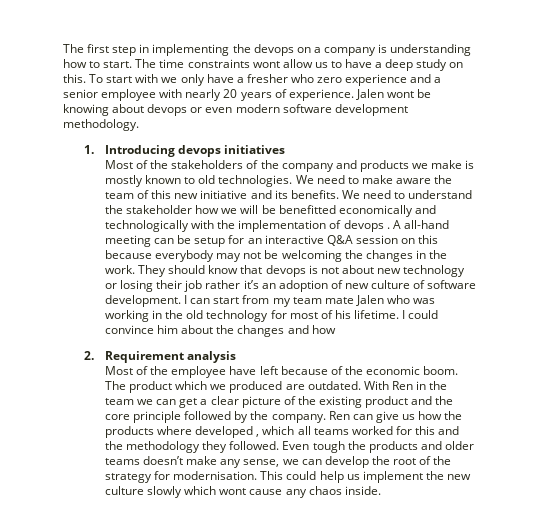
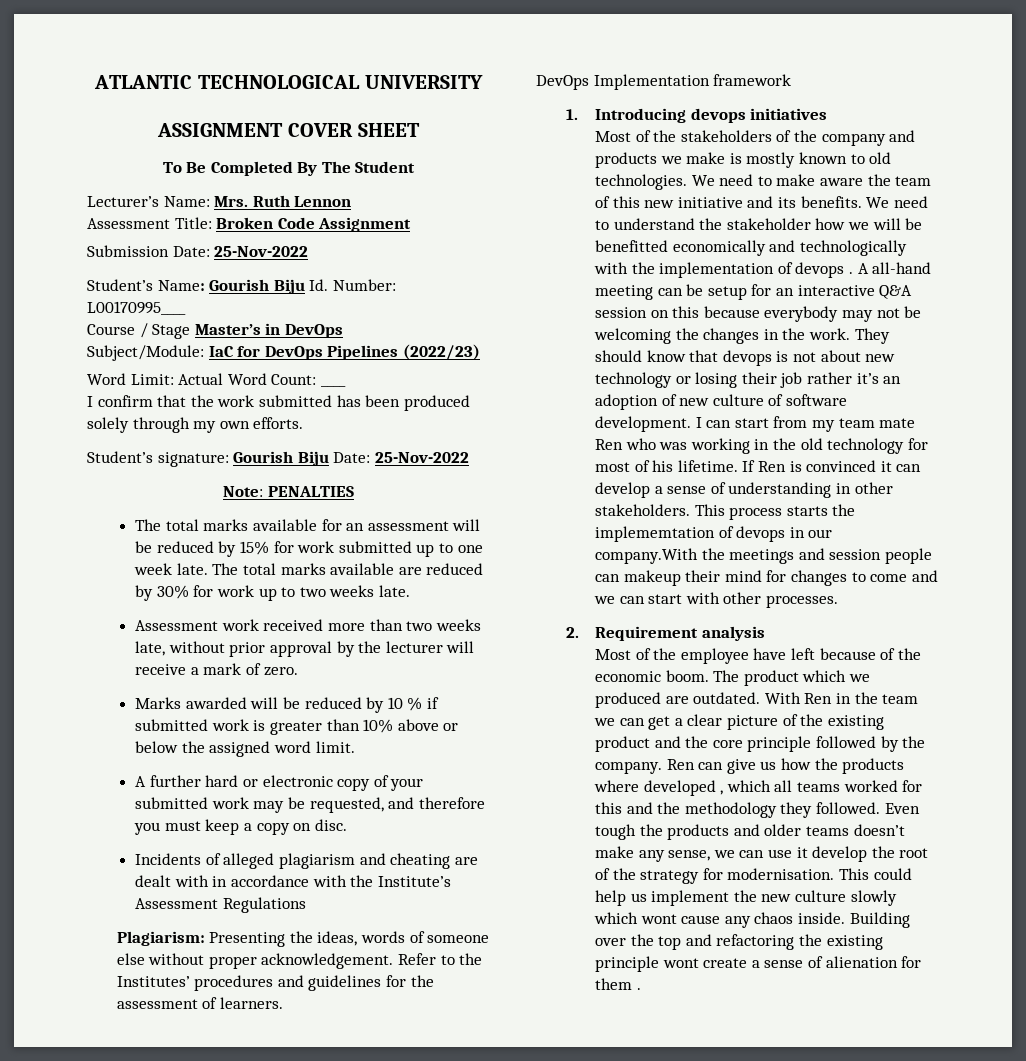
[63,44,472,56] [63,59,464,71] [63,74,442,86] [63,89,432,101] [63,104,408,116] [63,119,139,131] The first step in implementing the devops on a company is understanding how to start. The time constraints wont allow us to have a deep study on this. To start with we only have a fresher who zero experience and a senior employee with nearly 20 years of experience. Jalen wont be knowing about devops or even modern software development methodology. -> [94,75,483,89] [157,123,420,137] [162,161,416,176] [87,195,352,207] [87,217,412,232] [87,245,309,257] [87,279,396,294] [87,301,186,315] [87,323,343,339] [87,344,480,361] [87,373,317,385] [320,385,346,387] [87,395,470,411] [87,417,304,433] [87,451,469,467] [223,486,354,497] [135,519,481,531] [135,541,483,557] [134,563,484,575] [135,585,410,601] [135,619,481,631] [135,641,475,657] [135,663,298,676] [135,697,439,713] [135,719,459,735] [135,741,355,757] [135,775,424,791] [135,797,485,813] [134,819,347,835] [135,853,478,869] [135,875,451,887] [135,897,306,913] [116,931,490,947] [116,953,483,969] [116,975,434,991] [116,997,283,1009] [536,74,792,90] ATLANTIC TECHNOLOGICAL UNIVERSITY // ASSIGNMENT COVER SHEET // To Be Completed By The Student // Lecturer’s Name: Mrs. Ruth Lennon // Assessment Title: Broken Code Assignment // Submission Date: 25-Nov-2022 // Student’s Name: Gourish Biju Id. Number: L00170995____ // Course / Stage Master’s in DevOps // Subject/Module: IaC for DevOps Pipelines (2022/23) // Word Limit: Actual Word Count: ____ // I confirm that the work submitted has been produced solely through my own efforts. // Student’s signature: Gourish Biju Date: 25-Nov-2022 // Note: PENALTIES // The total marks available for an assessment will be reduced by 15% for work submitted up to one week late. The total marks available are reduced by 30% for work up to two weeks late. // Assessment work received more than two weeks late, without prior approval by the lecturer will receive a mark of zero. // Marks awarded will be reduced by 10 % if submitted work is greater than 10% above or below the assigned word limit. // A further hard or electronic copy of your submitted work may be requested, and therefore you must keep a copy on disc. // Incidents of alleged plagiarism and cheating are dealt with in accordance with the Institute’s Assessment Regulations // Plagiarism: Presenting the ideas, words of someone else without proper acknowledgement. Refer to the Institutes’ procedures and guidelines for the assessment of learners. // DevOps Implementation framework
[355,295,384,306] Jalen -> [595,439,624,450] Ren
[402,310,439,319] [104,325,336,337] I could convince him about the changes and how -> [742,460,922,472] [595,482,893,498] [595,504,856,520] [595,526,833,542] [595,548,933,564] [595,570,938,586] [594,592,839,608] If Ren is convinced it can develop a sense of understanding in other stakeholders. This process starts the implememtation of devops in our company.With the meetings and session people can makeup their mind for changes to come and we can start with other processes.
(322, 462) none -> [768,847,808,858] use it
(381, 490) none -> [849,912,910,928] [595,934,883,950] [595,956,922,972] [595,978,641,990] Building over the top and refactoring the existing principle wont create a sense of alienation for them .

